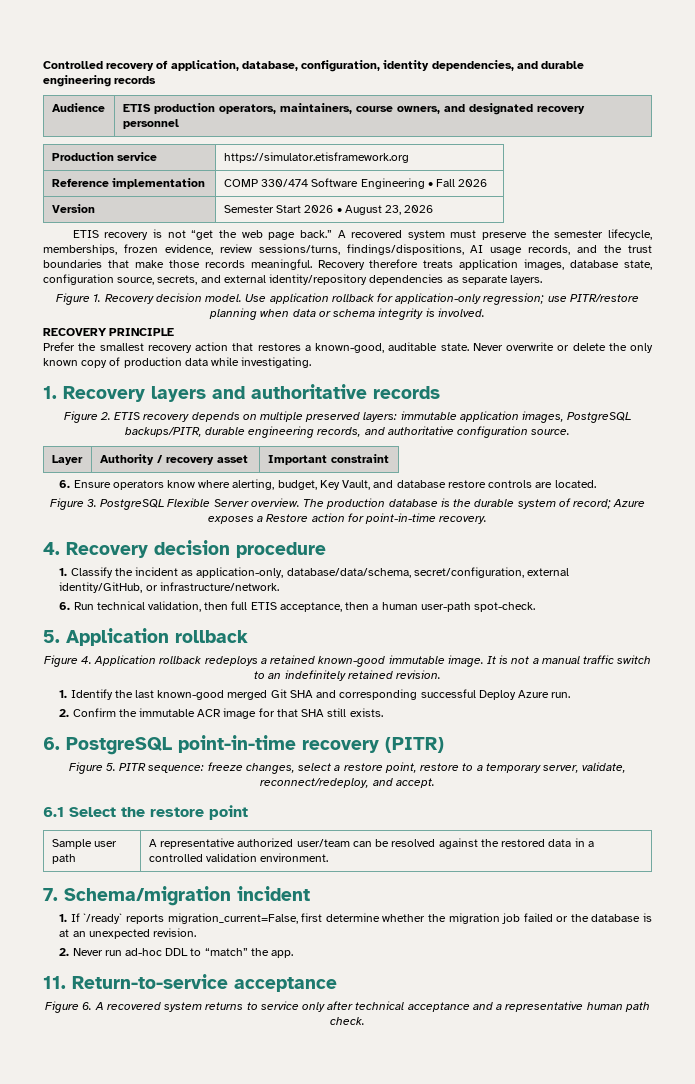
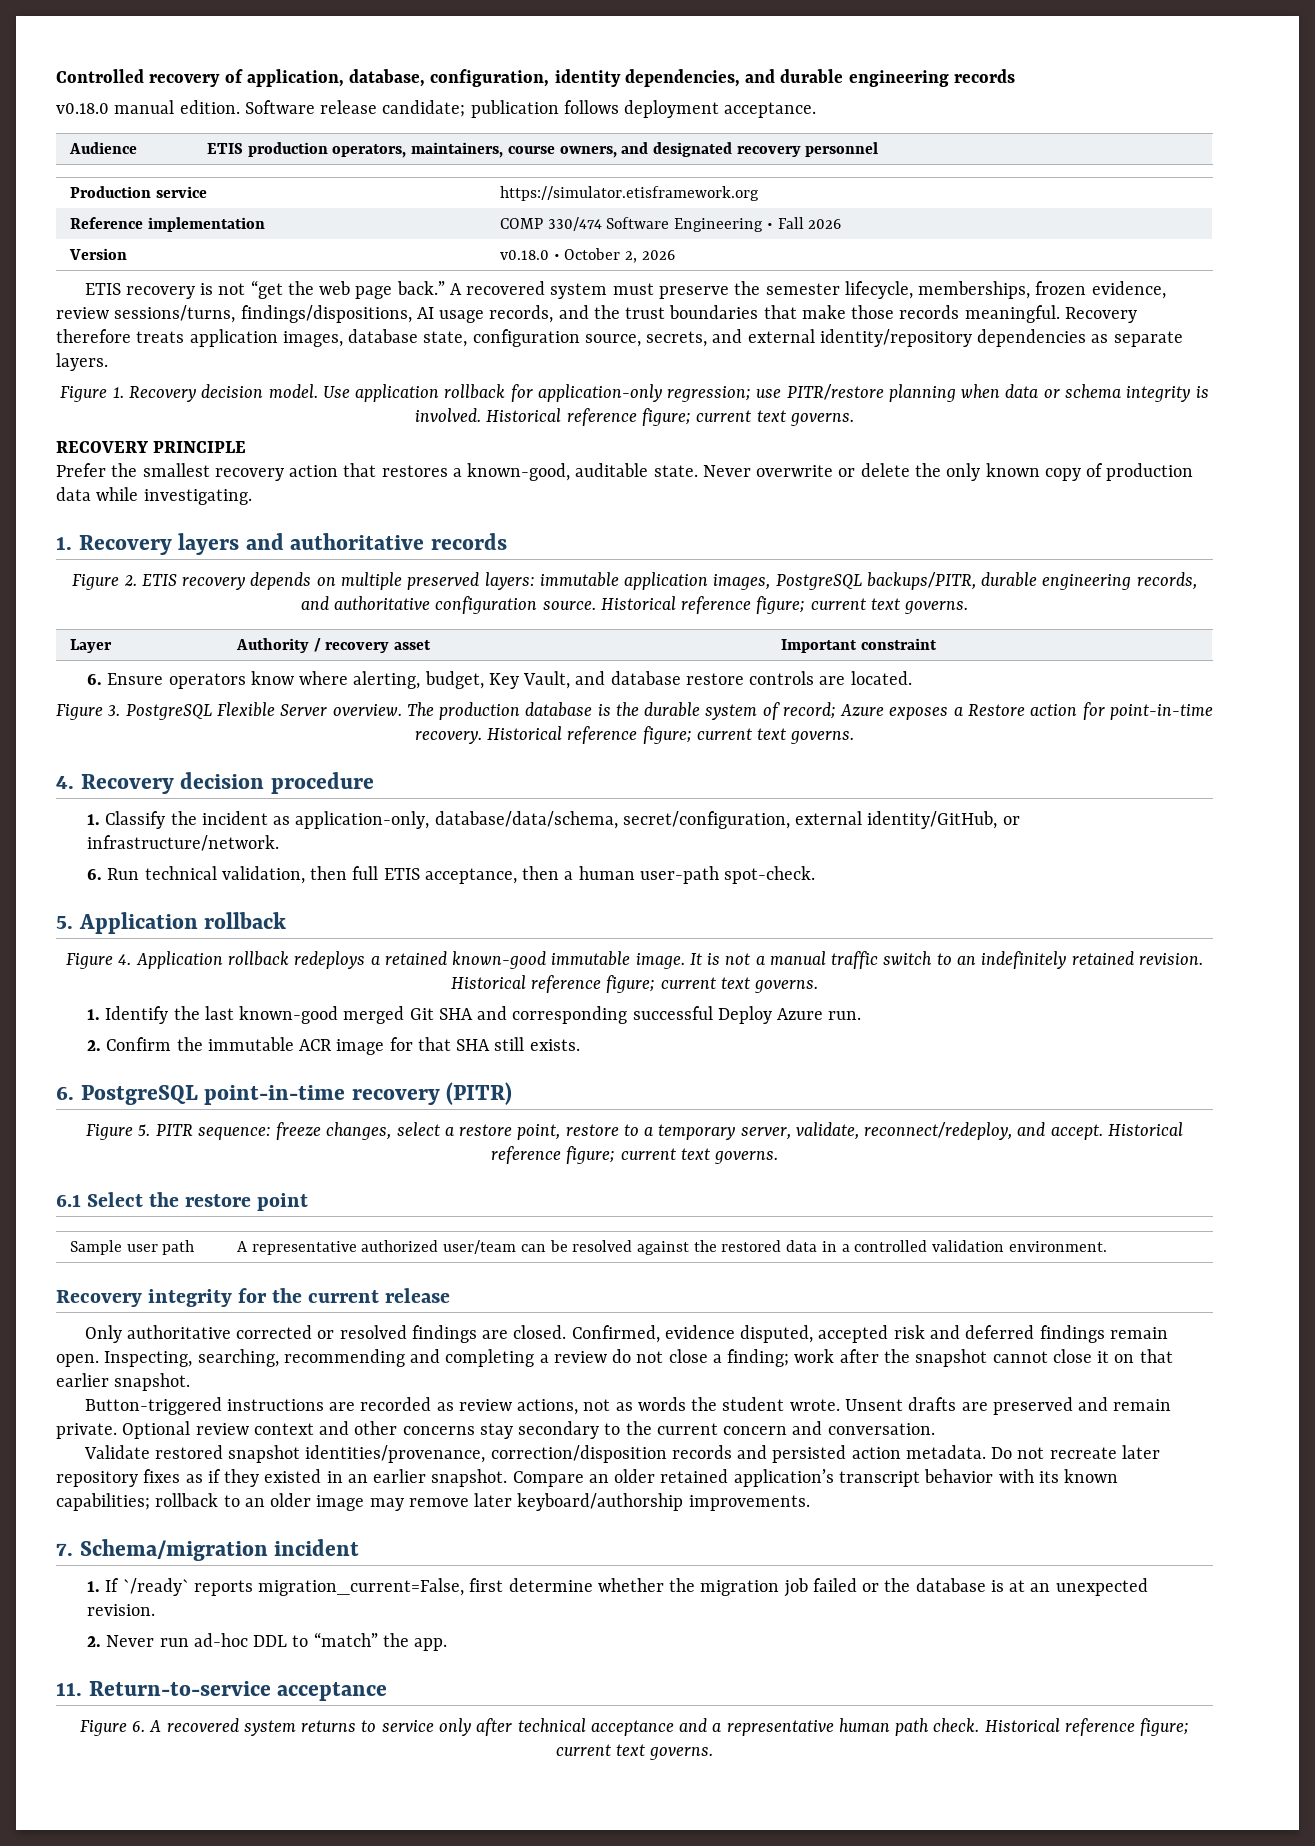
(157, 80) none -> [56,100,817,118] // v0.18.0 manual edition. Software release candidate; publication follows deployment acceptance.
[223,205,402,215] Semester Start 2026 • August 23, -> [499,248,638,263] v0.18.0 • October 2,
(485, 312) none -> [486,408,854,426] Historical reference figure; current text governs.
(571, 432) none -> [600,596,969,614] Historical reference figure; current text governs.
(488, 520) none -> [486,726,855,744] Historical reference figure; current text governs.
(441, 674) none -> [450,975,819,993] Historical reference figure; current text governs.
(435, 783) none -> [1108,1122,1184,1136] [490,1146,779,1164] Historical reference figure; current text governs.
(329, 857) none -> [56,1288,451,1307] [84,1325,1168,1343] [56,1349,1173,1367] [56,1373,191,1391] [84,1397,1172,1415] [56,1421,935,1439] [83,1445,1161,1463] [56,1469,1119,1487] [56,1493,810,1511] // Recovery integrity for the current release // Only authoritative corrected or resolved findings are closed. Confirmed, evidence disputed, accepted risk and deferred findings remain open. Inspecting, searching, recommending and completing a review do not close a finding; work after the snapshot cannot close it on that earlier snapshot. // Button-triggered instructions are recorded as review actions, not as words the student wrote. Unsent drafts are preserved and remain private. Optional review context and other concerns stay secondary to the current concern and conversation. // Validate restored snapshot identities/provenance, correction/disposition records and persisted action metadata. Do not recreate later repository fixes as if they existed in an earlier snapshot. Compare an older retained application’s transcript behavior with its known capabilities; rollback to an older image may remove later keyboard/authorship improvements.
(365, 1021) none -> [984,1718,1190,1736] [555,1744,714,1760] Historical reference figure; current text governs.

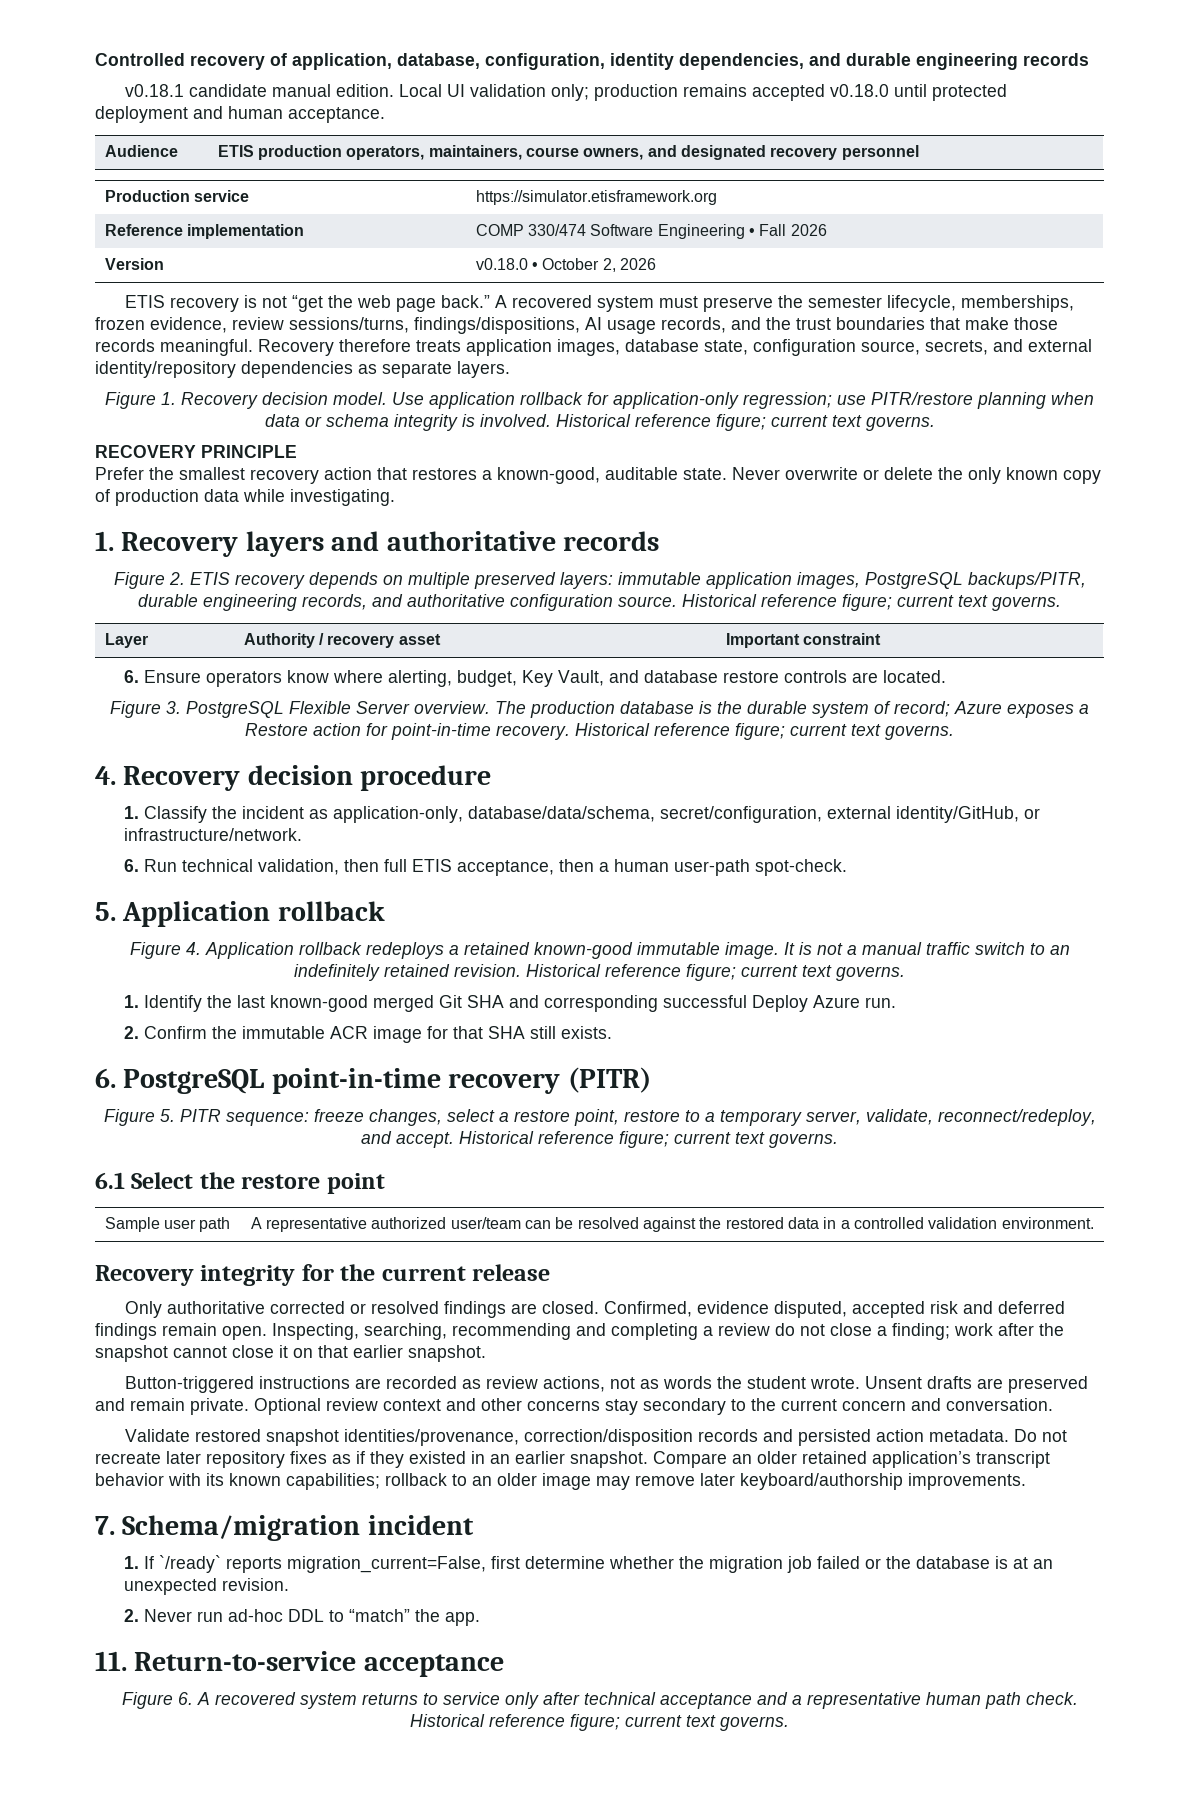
[56,100,720,118] v0.18.0 manual edition. Software release candidate; publication follows deployment -> [124,84,1007,101] [95,106,283,123] v0.18.1 candidate manual edition. Local UI validation only; production remains accepted v0.18.0 until protected deployment and human

